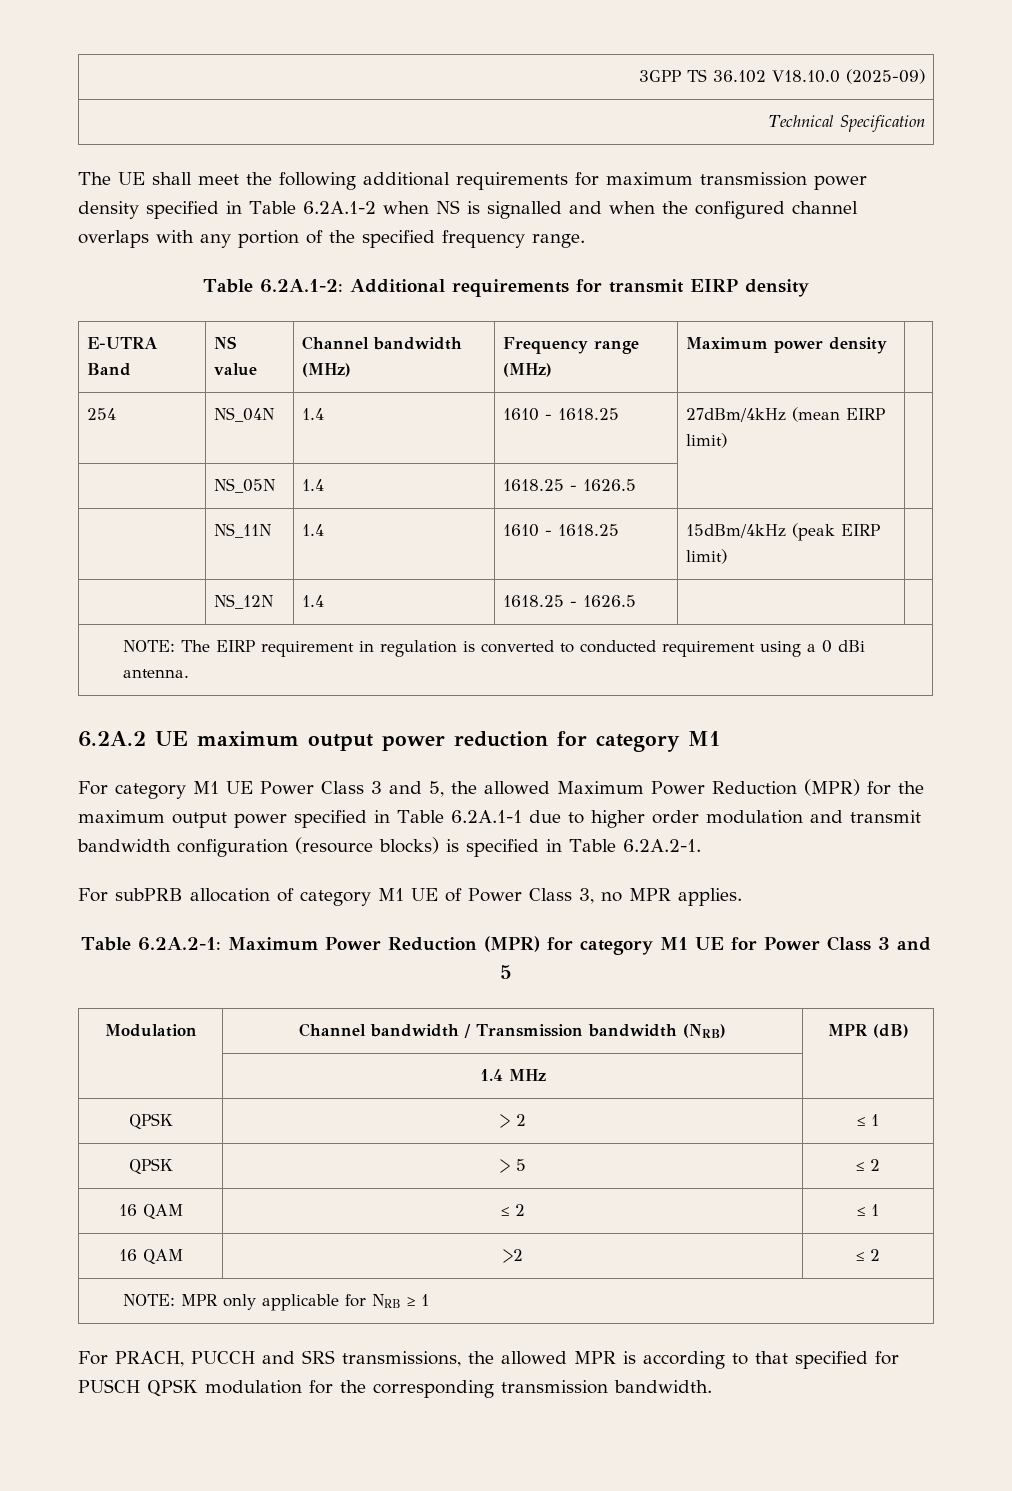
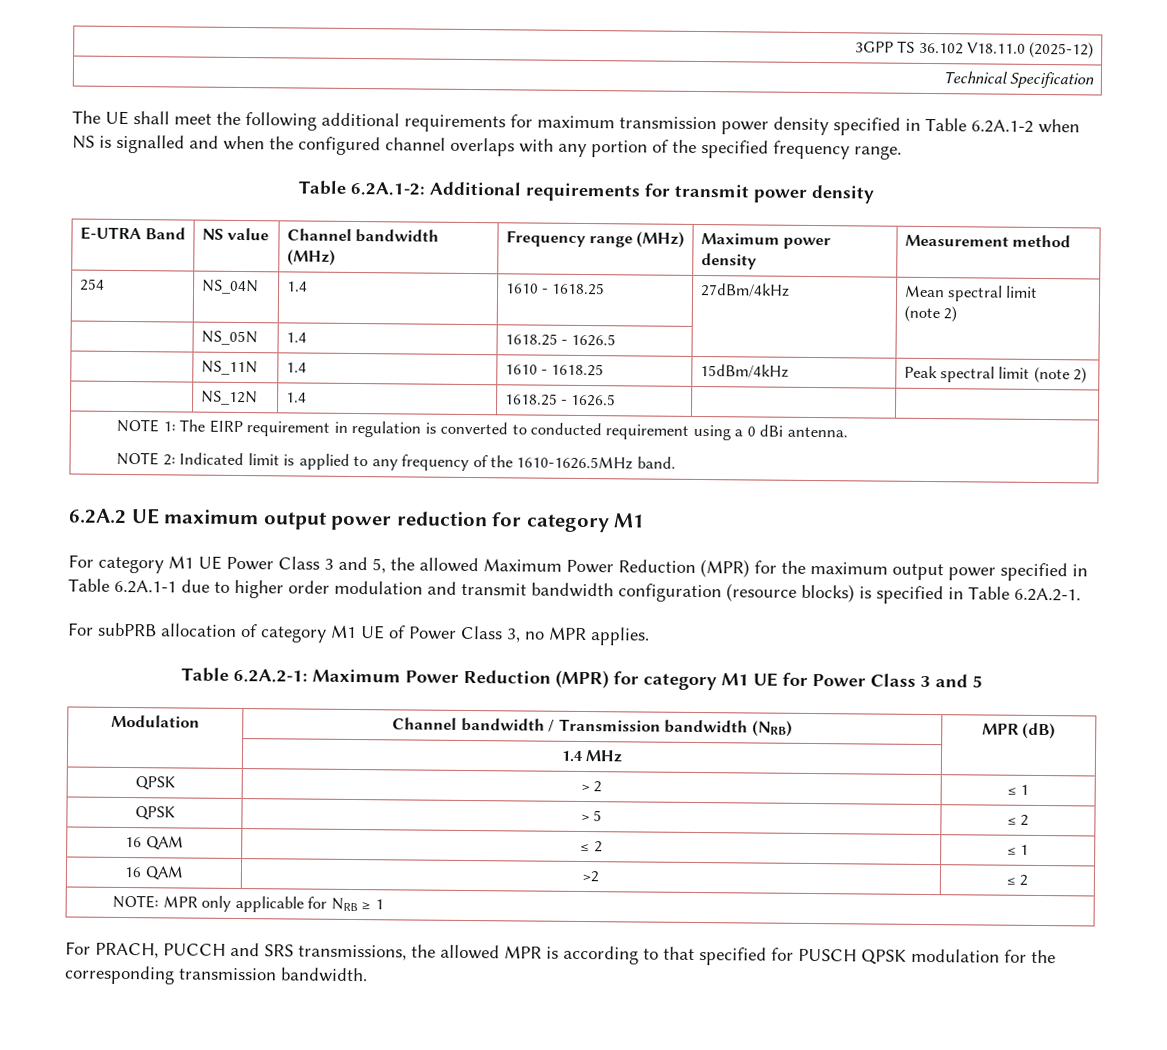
[771,69,925,84] V18.10.0 (2025-09) -> [967,41,1095,59] V18.11.0 (2025-12)
[689,279,738,292] EIRP -> [753,188,807,203] power
(888, 345) none -> [904,234,1071,248] Measurement method
[792,407,886,422] [686,433,728,448] (mean EIRP limit) | -> [904,285,1039,302] [903,305,957,323] | Mean spectral limit // (note 2)
[792,523,881,541] [686,549,728,564] (peak EIRP limit) | -> [903,365,1088,384] | Peak spectral limit (note 2)
[123,640,176,652] NOTE: -> [116,418,176,433] NOTE 1:
(190, 673) none -> [116,451,676,472] // NOTE 2: Indicated limit is applied to any frequency of the 1610-1626.5MHz band.

